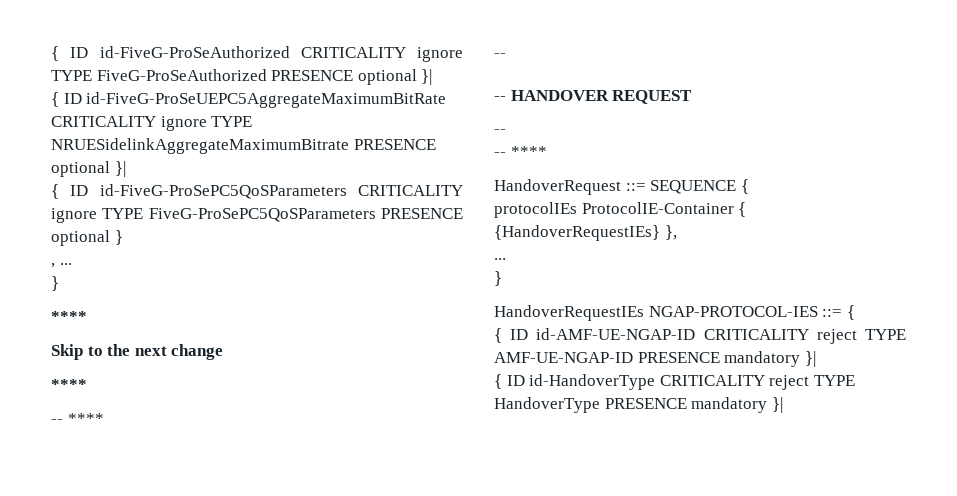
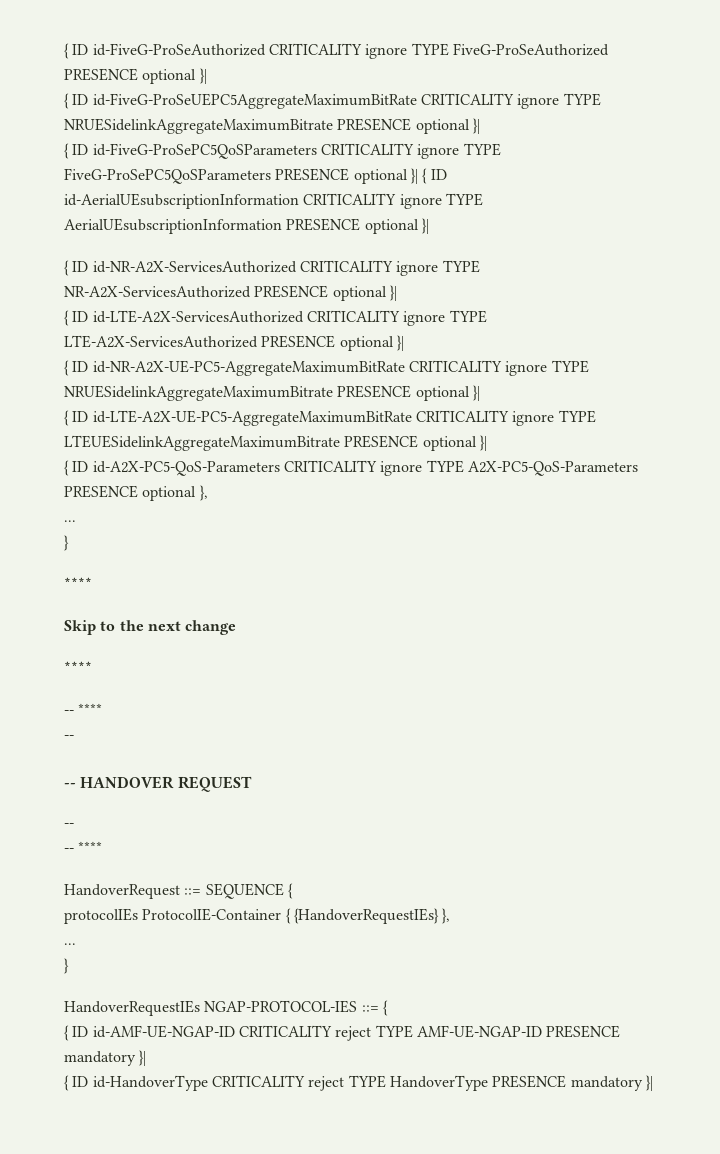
[114,230,123,245] [51,263,55,268] } // , -> [410,168,447,184] [64,193,483,209] [64,218,429,234] [64,260,480,276] [64,285,397,301] [64,310,487,326] [64,335,404,351] [64,360,589,376] [64,385,480,401] [64,410,596,426] [64,435,487,451] [64,460,638,476] [64,485,208,501] }| { ID id-AerialUEsubscriptionInformation CRITICALITY ignore TYPE AerialUEsubscriptionInformation PRESENCE optional }| // { ID id-NR-A2X-ServicesAuthorized CRITICALITY ignore TYPE NR-A2X-ServicesAuthorized PRESENCE optional }| // { ID id-LTE-A2X-ServicesAuthorized CRITICALITY ignore TYPE LTE-A2X-ServicesAuthorized PRESENCE optional }| // { ID id-NR-A2X-UE-PC5-AggregateMaximumBitRate CRITICALITY ignore TYPE NRUESidelinkAggregateMaximumBitrate PRESENCE optional }| // { ID id-LTE-A2X-UE-PC5-AggregateMaximumBitRate CRITICALITY ignore TYPE LTEUESidelinkAggregateMaximumBitrate PRESENCE optional }| // { ID id-A2X-PC5-QoS-Parameters CRITICALITY ignore TYPE A2X-PC5-QoS-Parameters PRESENCE optional }, //

